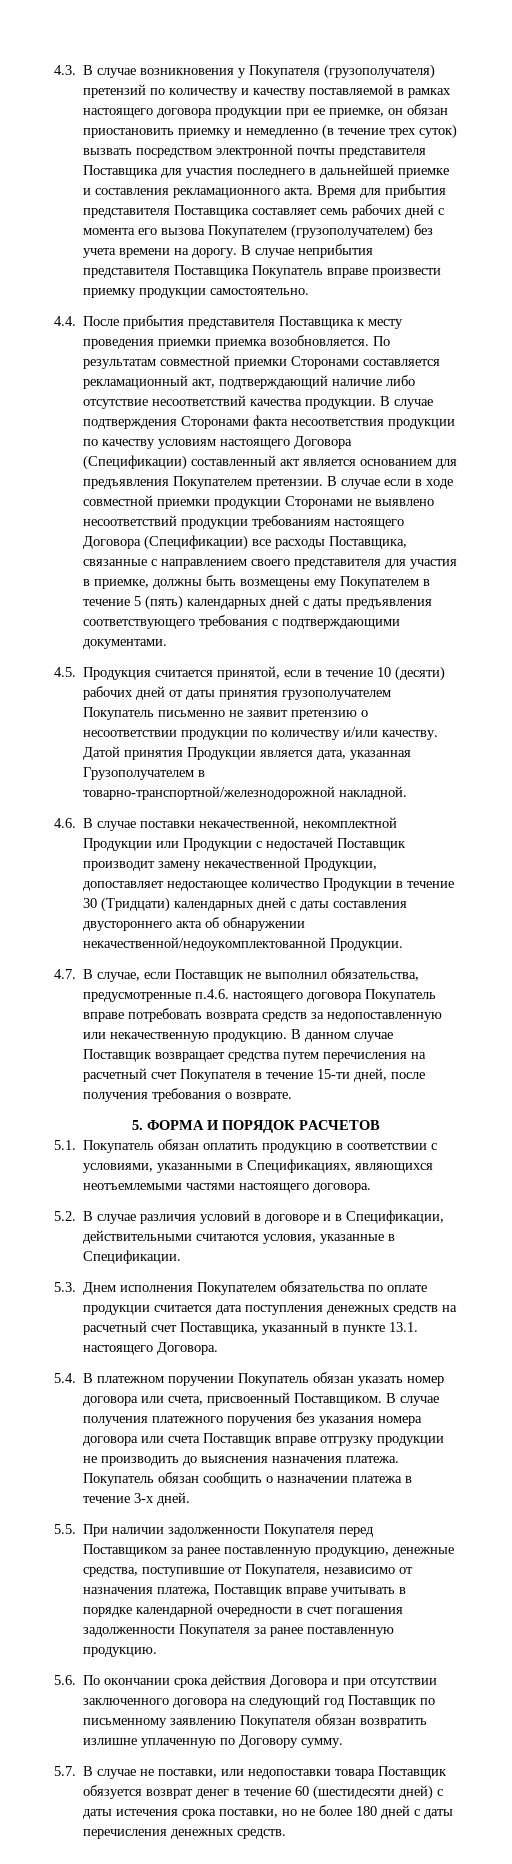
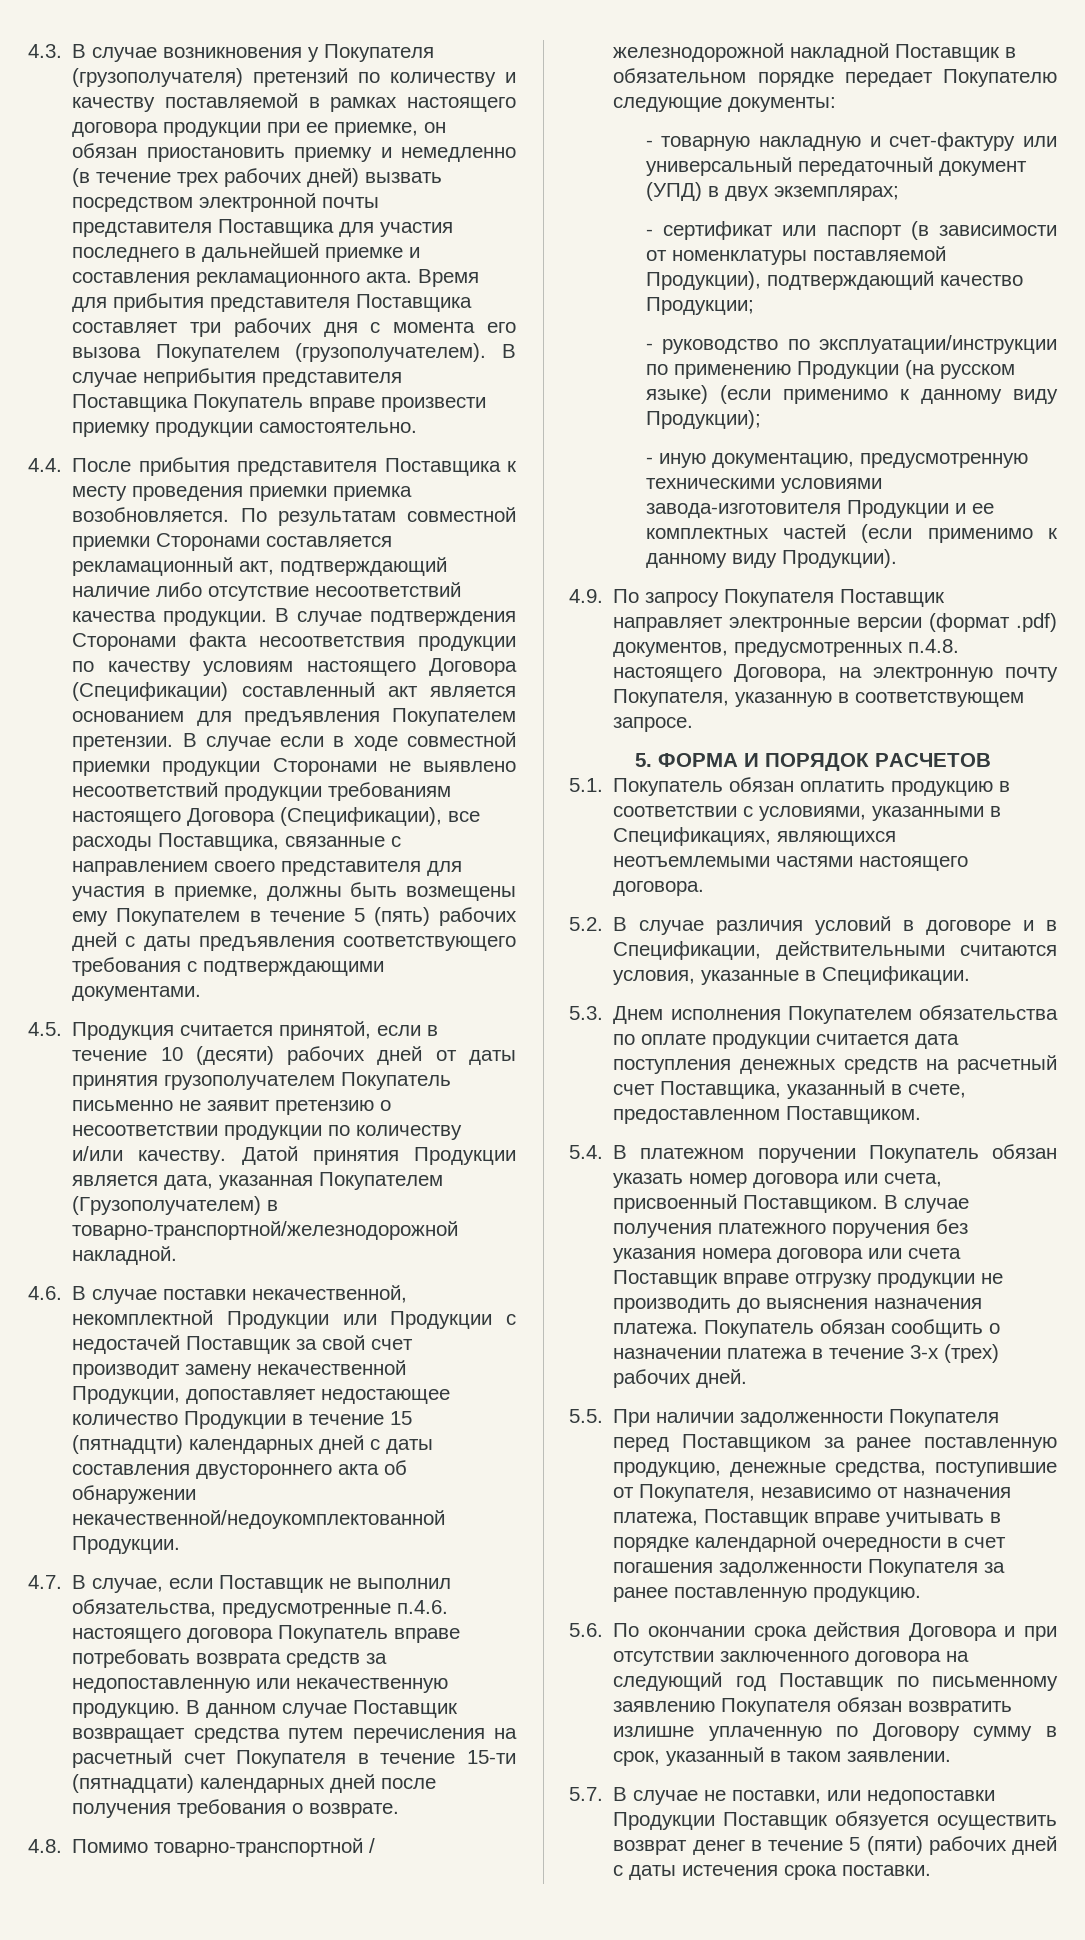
[419,124,458,139] суток) -> [224,168,360,187] рабочих дней)
[320,204,435,218] семь рабочих дней -> [190,318,358,337] три рабочих дня
[291,224,434,239] [83,248,238,258] (грузополучателем) без учета времени на дорогу. -> [295,343,487,362] (грузополучателем).
[144,535,249,550] (Спецификации) -> [280,807,443,826] (Спецификации),
[187,599,268,609] календарных -> [439,907,517,926] рабочих
[83,767,195,780] Грузополучателем -> [319,1172,444,1190] [72,1196,262,1215] Покупателем (Грузополучателем)
(407, 844) none -> [296,1335,414,1350] за свой счет
[83,897,171,912] 30 (Тридцати) -> [390,1411,413,1425] [72,1435,184,1454] 15 (пятнадцти)
[354,1068,388,1082] дней, -> [72,1774,376,1793] (пятнадцати) календарных дней
(293, 1097) none -> [28,1838,376,1857] [613,43,1017,62] [613,68,1057,87] [613,97,837,112] [645,132,1057,151] [645,157,1027,176] [645,182,899,201] [645,221,1057,240] [645,246,946,265] [645,271,1023,290] [645,297,754,315] [645,335,1057,354] [645,360,1015,379] [645,385,1058,404] [645,410,761,429] [645,453,1028,468] [645,478,882,493] [645,500,994,518] [645,524,1058,543] [645,549,897,568] [569,589,946,607] [613,613,1057,632] [613,639,960,657] [613,664,1058,682] [613,689,1025,707] [613,717,694,732] // 4.8. Помимо товарно-транспортной / железнодорожной накладной Поставщик в обязательном порядке передает Покупателю следующие документы: // - товарную накладную и счет-фактуру или универсальный передаточный документ (УПД) в двух экземплярах; // - сертификат или паспорт (в зависимости от номенклатуры поставляемой Продукции), подтверждающий качество Продукции; // - руководство по эксплуатации/инструкции по применению Продукции (на русском языке) (если применимо к данному виду Продукции); // - иную документацию, предусмотренную техническими условиями завода-изготовителя Продукции и ее комплектных частей (если применимо к данному виду Продукции). // 4.9. По запросу Покупателя Поставщик направляет электронные версии (формат .pdf) документов, предусмотренных п.4.8. настоящего Договора, на электронную почту Покупателя, указанную в соответствующем запросе.
[343,1322,419,1335] [83,1342,219,1355] пункте 13.1. настоящего Договора. -> [908,1084,967,1098] [613,1106,922,1124] счете, предоставленном Поставщиком.
(155, 1498) none -> [944,1344,1000,1363] [613,1369,692,1388] (трех) рабочих
[301,1738,344,1748] сумму. -> [973,1726,1057,1741] [613,1747,952,1766] сумму в срок, указанный в таком заявлении.
[335,1769,376,1779] товара -> [613,1812,716,1830] Продукции
(143, 1792) none -> [937,1815,1057,1830] осуществить
[295,1785,444,1800] [83,1805,454,1819] [83,1829,287,1839] 60 (шестидесяти дней) с даты истечения срока поставки, но не более 180 дней с даты перечисления денежных средств. -> [849,1836,1057,1855] [613,1865,932,1880] 5 (пяти) рабочих дней с даты истечения срока поставки.

